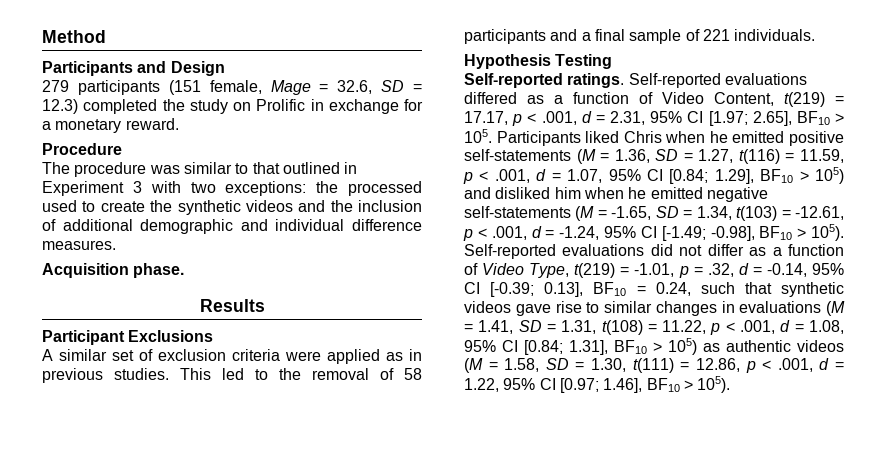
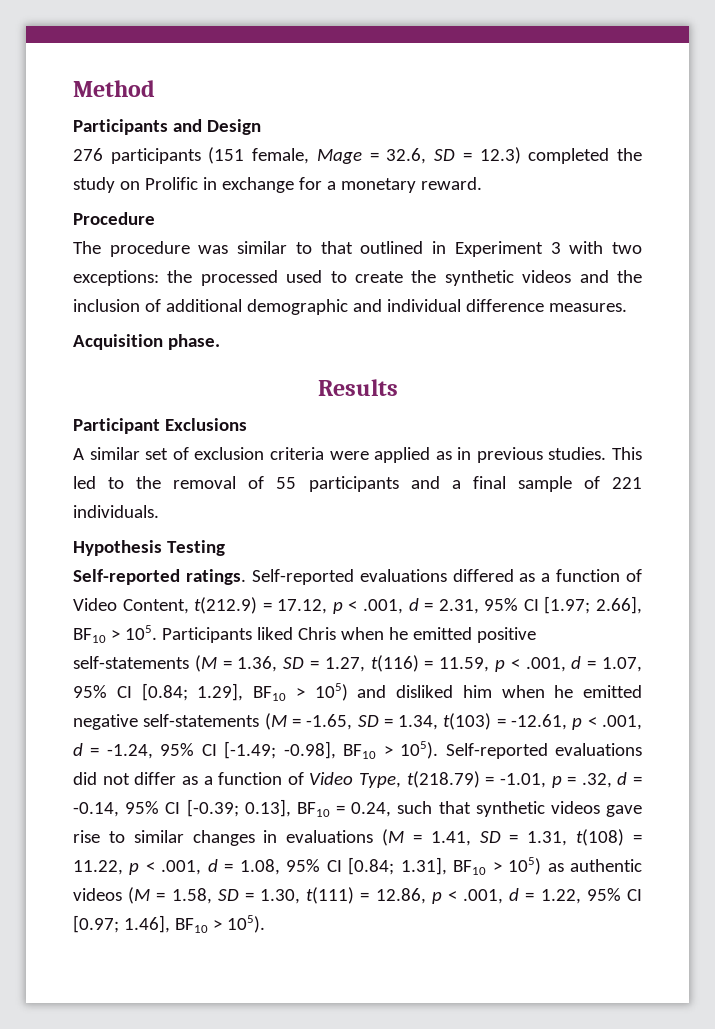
[42,80,69,92] 279 -> [73,148,103,161] 276
[404,368,422,380] 58 -> [276,477,297,489] 55
[784,92,844,107] [464,111,508,125] t(219) = 17.17, -> [194,597,328,614] t(212.9) = 17.12,
[752,111,792,126] 2.65], -> [595,596,642,614] 2.66],
[574,263,616,278] t(219) -> [406,771,480,788] t(218.79)

